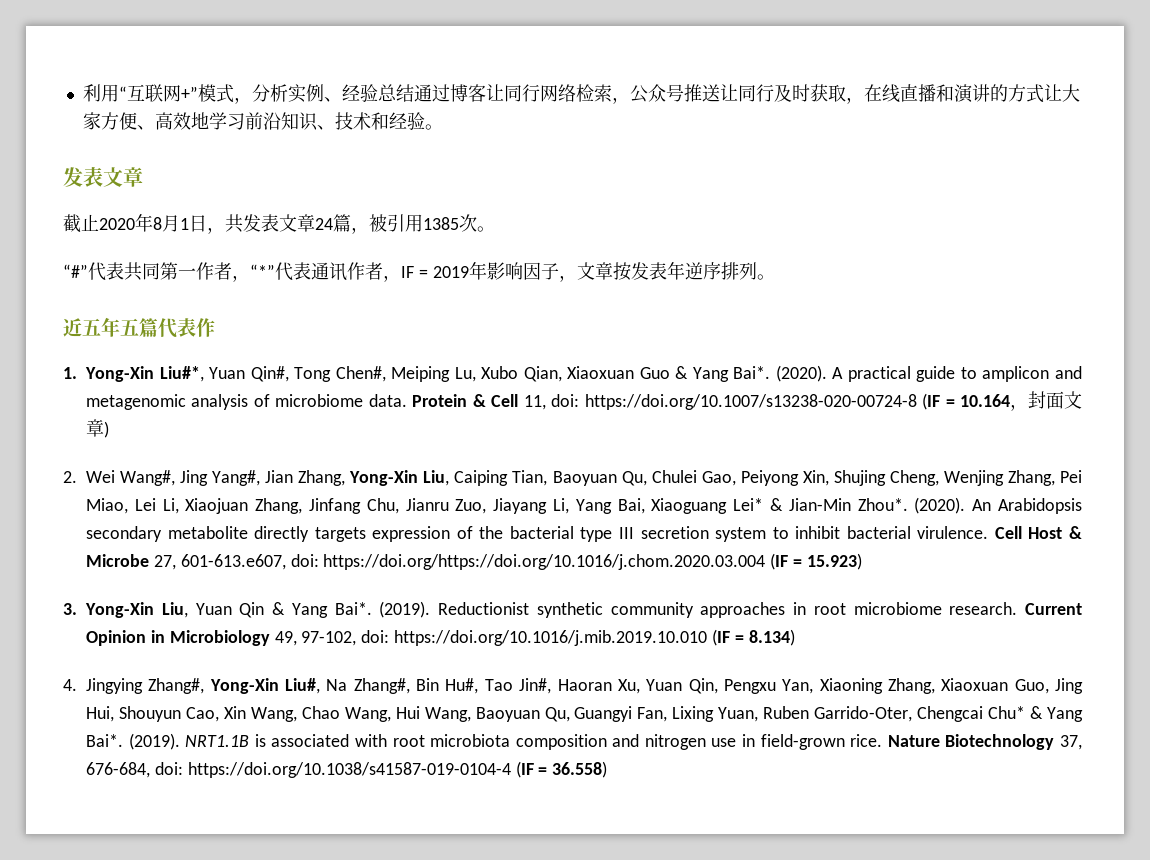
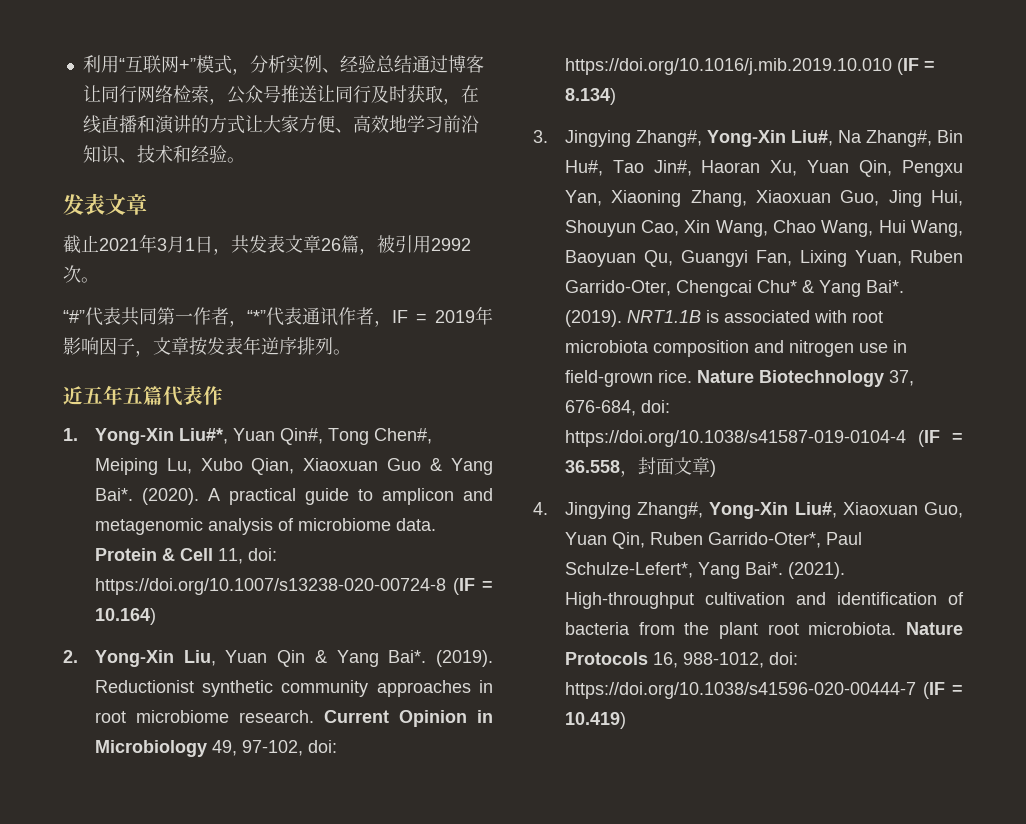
[99,213,162,232] 2020年8 -> [99,234,167,253] 2021年3
[315,218,333,230] 24 -> [321,238,341,251] 26
[423,217,459,230] 1385 -> [431,238,471,251] 2992
[959,391,1082,411] [86,419,109,438] [63,470,1082,486] [86,497,1082,514] [86,526,1082,542] [86,553,863,570] [63,603,77,615] 10.164，封面文章) // 2. Wei Wang#, Jing Yang#, Jian Zhang, Yong-Xin Liu, Caiping Tian, Baoyuan Qu, Chulei Gao, Peiyong Xin, Shujing Cheng, Wenjing Zhang, Pei Miao, Lei Li, Xiaojuan Zhang, Jinfang Chu, Jianru Zuo, Jiayang Li, Yang Bai, Xiaoguang Lei* & Jian-Min Zhou*. (2020). An Arabidopsis secondary metabolite directly targets expression of the bacterial type III secretion system to inhibit bacterial virulence. Cell Host & Microbe 27, 601-613.e607, doi: https://doi.org/https://doi.org/10.1016/j.chom.2020.03.004 (IF = 15.923) // 3. -> [94,608,156,625] [63,650,78,663] 10.164) // 2.
[63,679,77,691] 4. -> [533,130,548,143] 3.
[552,761,608,778] 36.558) -> [564,457,716,477] [533,502,963,519] [564,532,862,549] [564,562,845,579] [564,592,964,609] [564,622,963,639] [564,652,798,668] [564,682,963,699] [564,712,626,729] 36.558，封面文章) // 4. Jingying Zhang#, Yong-Xin Liu#, Xiaoxuan Guo, Yuan Qin, Ruben Garrido-Oter*, Paul Schulze-Lefert*, Yang Bai*. (2021). High-throughput cultivation and identification of bacteria from the plant root microbiota. Nature Protocols 16, 988-1012, doi: https://doi.org/10.1038/s41596-020-00444-7 (IF = 10.419)

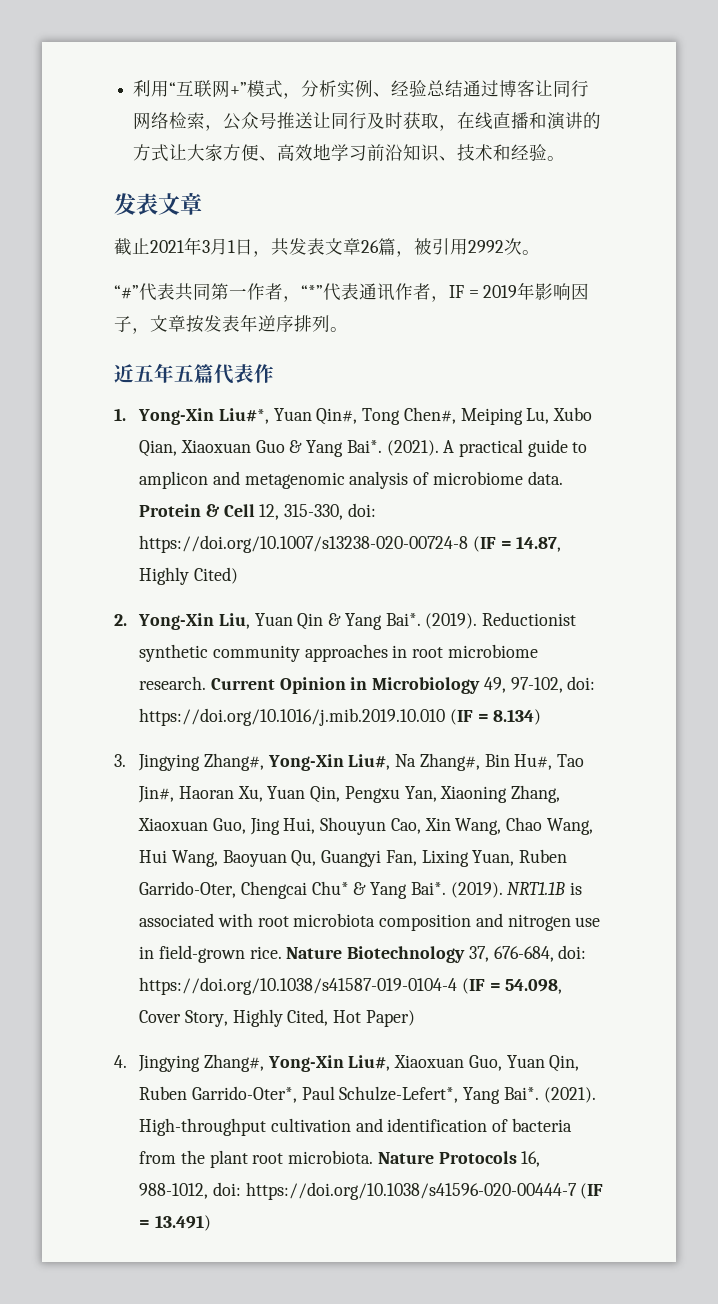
[141,488,199,505] (2020). -> [386,440,439,456] (2021).
[217,548,243,564] 11, -> [259,504,344,520] 12, 315-330,
[94,608,156,625] 10.164) -> [516,536,562,552] [139,567,238,585] 14.87, Highly Cited)
[564,457,716,477] 36.558，封面文章) -> [505,979,563,994] [139,1009,415,1027] 54.098, Cover Story, Highly Cited, Hot Paper)
[564,712,626,729] 10.419) -> [154,1215,211,1231] 13.491)

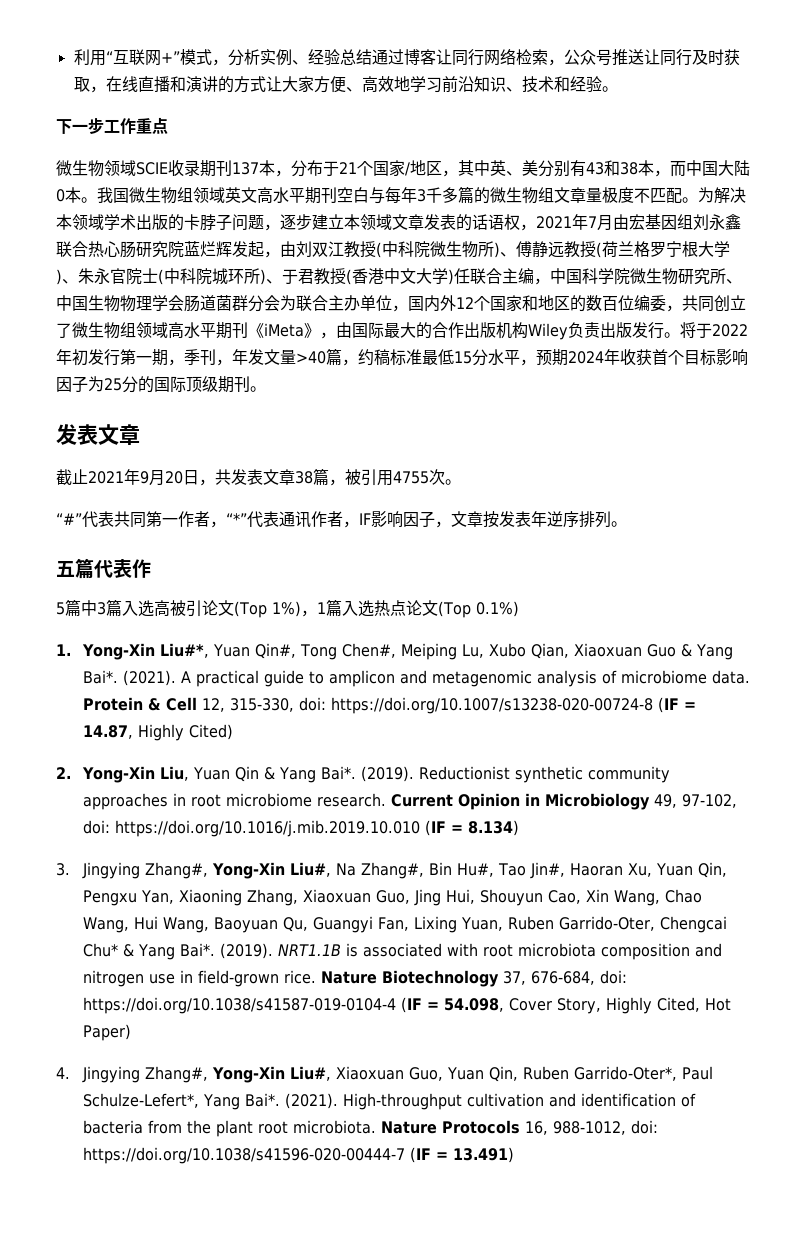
(566, 158) none -> [56,117,168,135] [56,160,750,177] [56,186,746,204] [56,214,741,231] [56,241,730,258] [56,268,742,285] [56,295,746,312] [56,322,748,340] [56,348,748,366] [56,376,266,393] // 下一步工作重点 // 微生物领域SCIE收录期刊137本，分布于21个国家/地区，其中英、美分别有43和38本，而中国大陆0本。我国微生物组领域英文高水平期刊空白与每年3千多篇的微生物组文章量极度不匹配。为解决本领域学术出版的卡脖子问题，逐步建立本领域文章发表的话语权，2021年7月由宏基因组刘永鑫联合热心肠研究院蓝烂辉发起，由刘双江教授(中科院微生物所)、傅静远教授(荷兰格罗宁根大学)、朱永官院士(中科院城环所)、于君教授(香港中文大学)任联合主编，中国科学院微生物研究所、中国生物物理学会肠道菌群分会为联合主办单位，国内外12个国家和地区的数百位编委，共同创立了微生物组领域高水平期刊《iMeta》，由国际最大的合作出版机构Wiley负责出版发行。将于2022年初发行第一期，季刊，年发文量>40篇，约稿标准最低15分水平，预期2024年收获首个目标影响因子为25分的国际顶级期刊。
[202,238,235,255] 3月1 -> [140,470,183,486] 9月20
[361,240,379,253] 26 -> [295,471,313,484] 38
[468,240,504,253] 2992 -> [393,471,429,484] 4755
[468,282,536,300] = 2019年 -> (371, 519) none
[114,363,174,383] 近五年 -> (627, 524) none
(274, 373) none -> [56,599,519,618] // 5篇中3篇入选高被引论文(Top 1%)，1篇入选热点论文(Top 0.1%)

